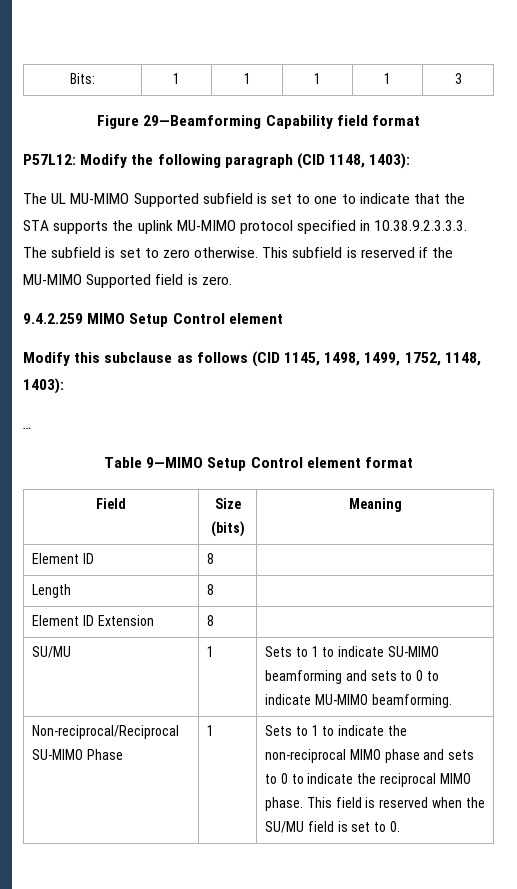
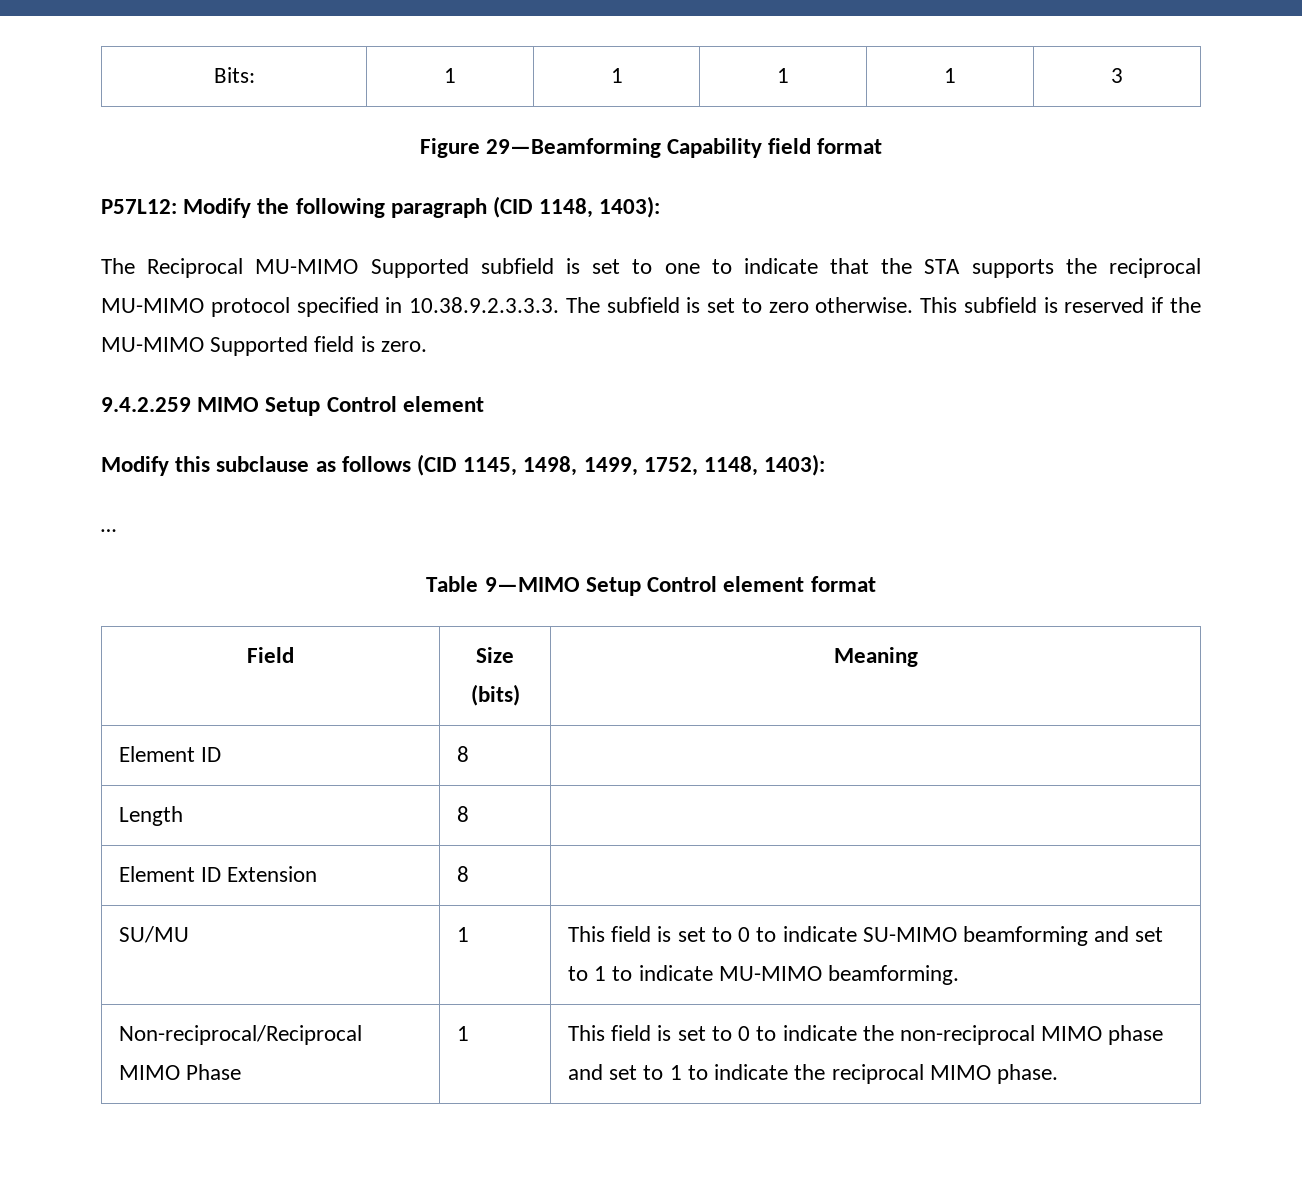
[51,193,67,204] UL -> [147,258,244,278] Reciprocal
[137,220,173,234] uplink -> [1109,258,1201,278] reciprocal
[265,646,319,657] Sets to 1 -> [568,926,751,942] This field is set to 0
[370,670,424,681] sets to 0 -> [1135,927,1164,942] [568,966,607,981] set to 1
[32,749,84,760] SU-MIMO -> [119,1065,181,1080] MIMO
[265,725,319,736] Sets to 1 -> [568,1025,751,1041] This field is set to 0
[448,750,475,760] [265,773,288,784] sets to 0 -> [609,1065,682,1080] set to 1
[306,797,485,808] [265,821,400,833] This field is reserved when the SU/MU field is set to 0. -> (1058, 1074) none

